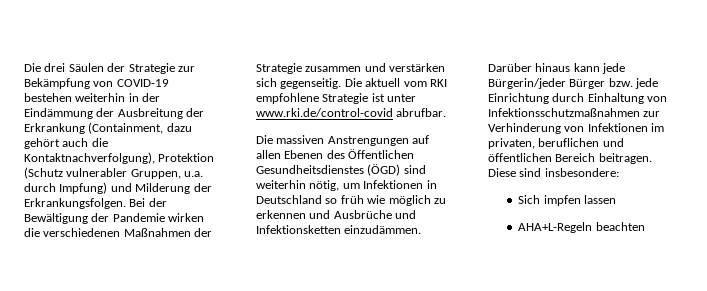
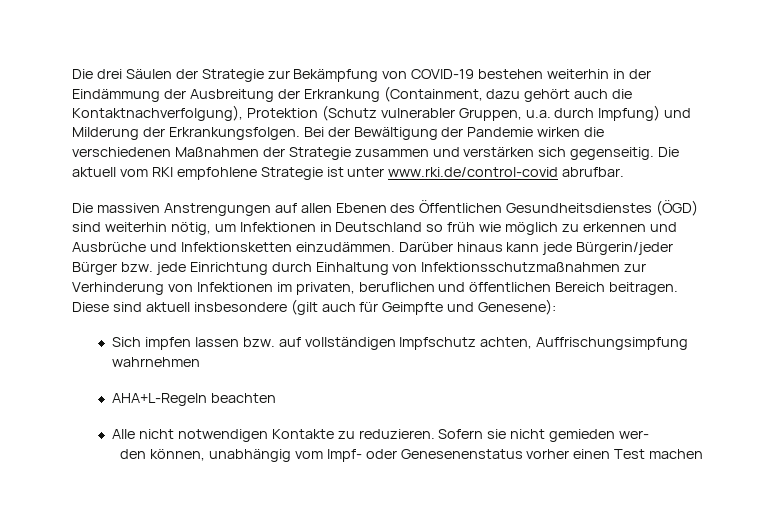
[544,168,619,177] [518,195,617,206] [518,222,645,233] insbesondere: // Sich impfen lassen // AHA+L-Regeln beachten -> [145,299,557,315] [111,337,689,350] [111,357,200,367] [111,393,276,406] [111,429,650,442] [120,449,704,462] aktuell insbesondere (gilt auch für Geimpfte und Genesene): // Sich impfen lassen bzw. auf vollständigen Impfschutz achten, Auffrischungsimpfung wahrnehmen // AHA+L-Regeln beachten // Alle nicht notwendigen Kontakte zu reduzieren. Sofern sie nicht gemieden wer- // den können, unabhängig vom Impf- oder Genesenenstatus vorher einen Test machen

